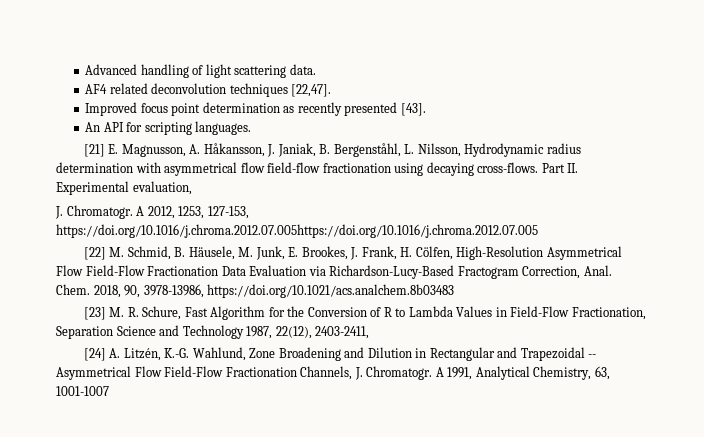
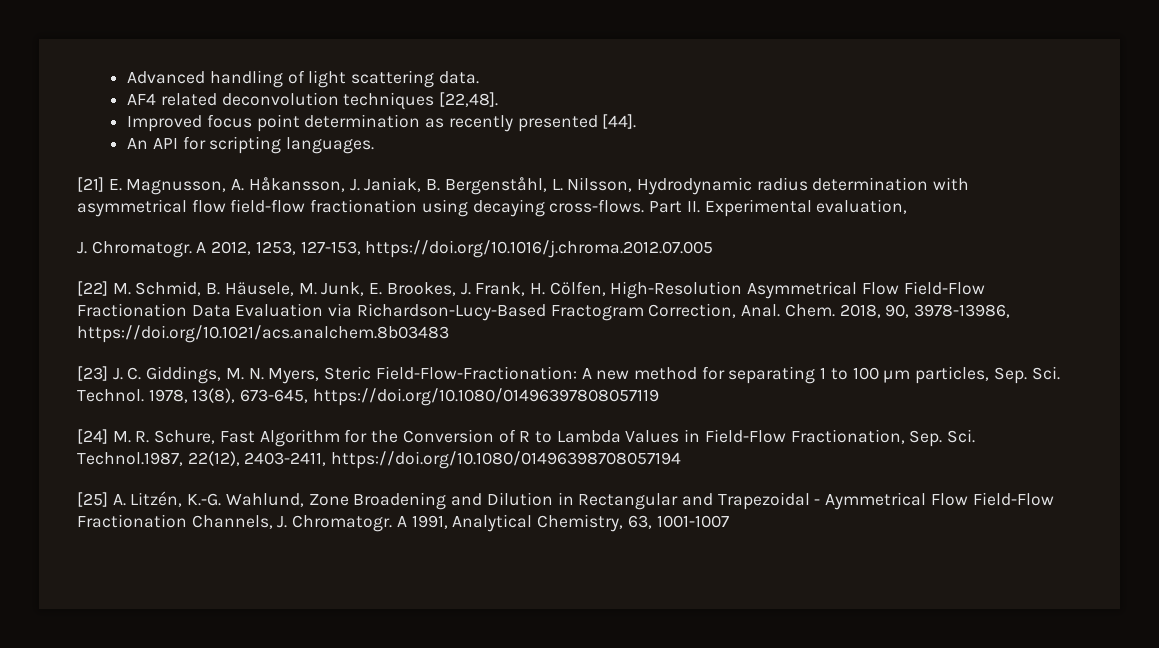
[291,84,332,97] [22,47]. -> [439,92,499,107] [22,48].
[400,103,426,116] [43]. -> [602,114,637,129] [44].
[56,224,538,238] https://doi.org/10.1016/j.chroma.2012.07.005https://doi.org/10.1016/j.chroma.2012.07.005 -> [365,240,714,258] https://doi.org/10.1016/j.chroma.2012.07.005
(106, 313) none -> [112,366,1060,384] [77,388,659,406] [77,429,108,444] J. C. Giddings, M. N. Myers, Steric Field-Flow-Fractionation: A new method for separating 1 to 100 µm particles, Sep. Sci. Technol. 1978, 13(8), 673-645, https://doi.org/10.1080/01496397808057119 // [24]
[56,325,273,339] Separation Science and Technology 1987, -> [909,429,976,447] [77,452,183,466] Sep. Sci. Technol.1987,
[83,348,106,361] // [24] -> [331,451,682,469] [77,492,108,507] https://doi.org/10.1080/01496398708057194 // [25]
[588,354,597,358] [56,366,131,380] -- Asymmetrical -> [814,492,927,510] - Aymmetrical

